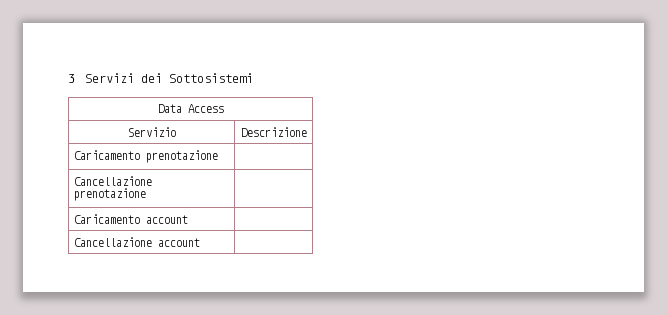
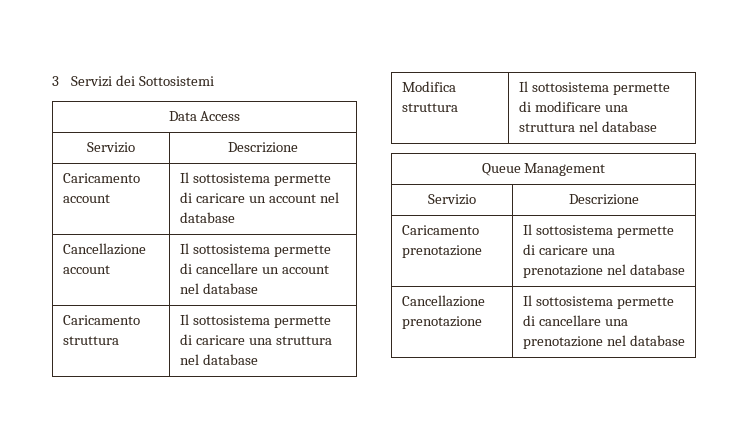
[145,150,218,163] [73,176,152,186] [73,188,146,201] [73,214,188,224] [73,237,200,247] prenotazione | // Cancellazione prenotazione | // Caricamento account | // Cancellazione account | -> [62,194,110,203] [179,172,331,186] [179,192,339,203] [179,212,235,223] [62,243,146,255] [62,265,110,274] [179,243,331,257] [179,263,329,274] [179,283,258,294] [62,315,140,325] [62,336,119,345] [179,314,331,328] [179,334,332,345] [179,354,258,365] [401,81,456,92] [401,103,458,112] [518,81,670,95] [518,101,628,112] [518,121,657,132] [481,163,606,176] [428,194,476,205] [569,194,639,205] [401,225,479,235] [401,245,482,258] [522,224,674,238] [522,244,615,255] [522,264,685,278] [401,295,485,307] [401,316,482,329] [522,295,674,309] [522,315,628,326] [522,335,685,349] account | Il sottosistema permette di caricare un account nel database // Cancellazione account | Il sottosistema permette di cancellare un account nel database // Caricamento struttura | Il sottosistema permette di caricare una struttura nel database // Modifica struttura | Il sottosistema permette di modificare una struttura nel database // Queue Management // Servizio | Descrizione // Caricamento prenotazione | Il sottosistema permette di caricare una prenotazione nel database // Cancellazione prenotazione | Il sottosistema permette di cancellare una prenotazione nel database

